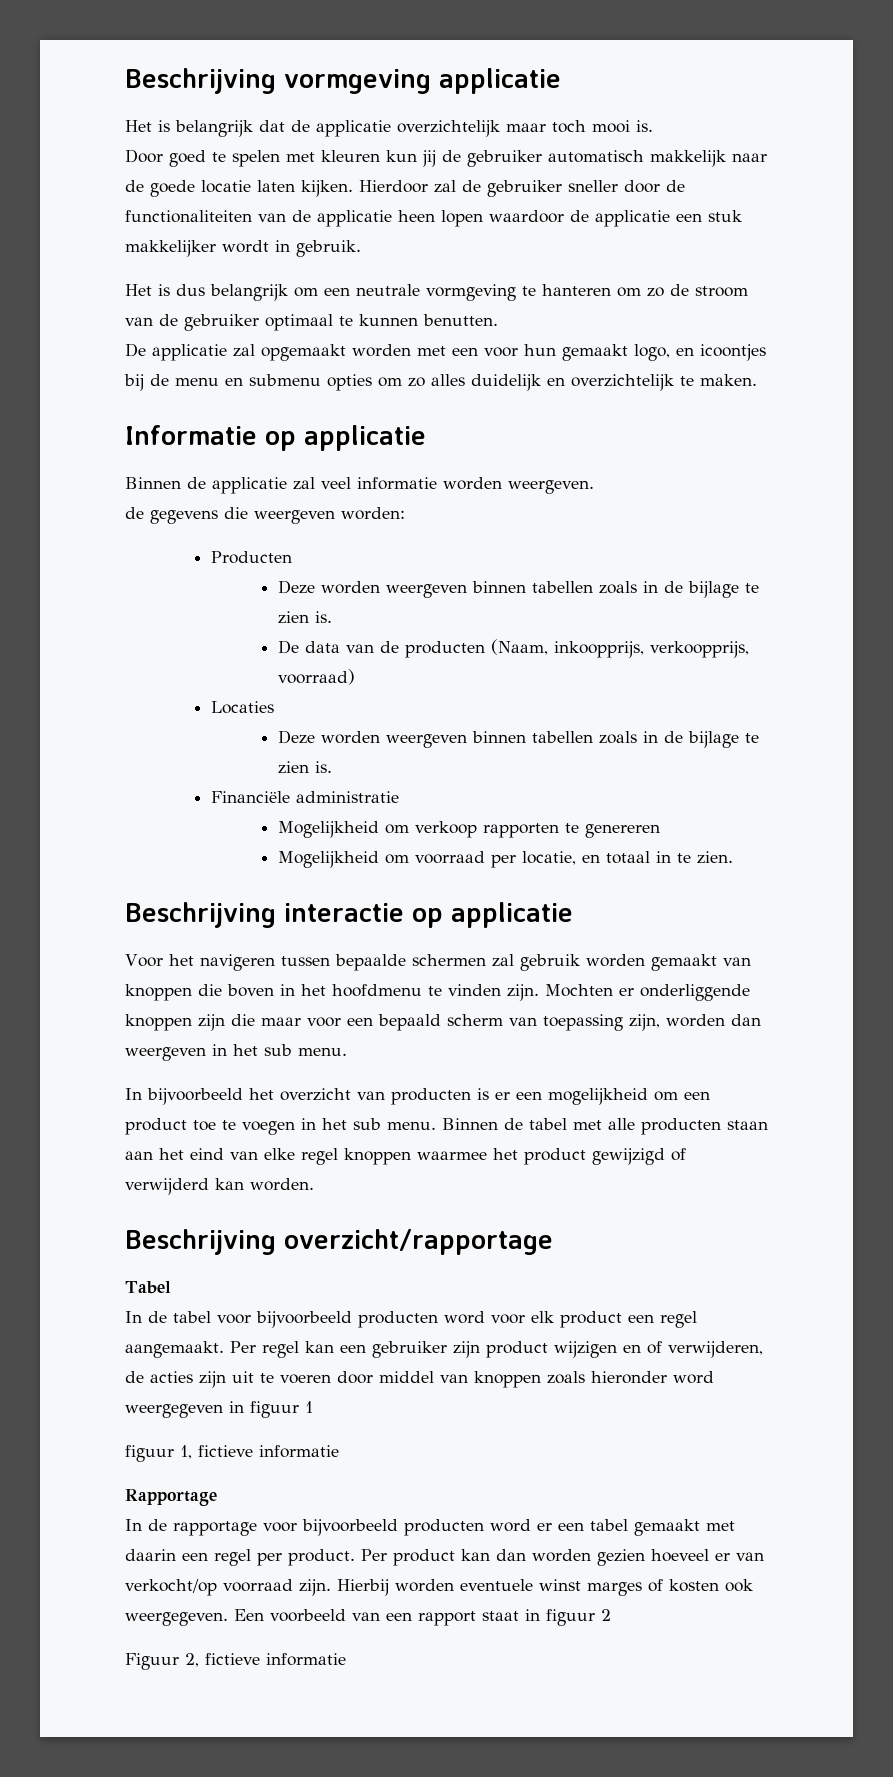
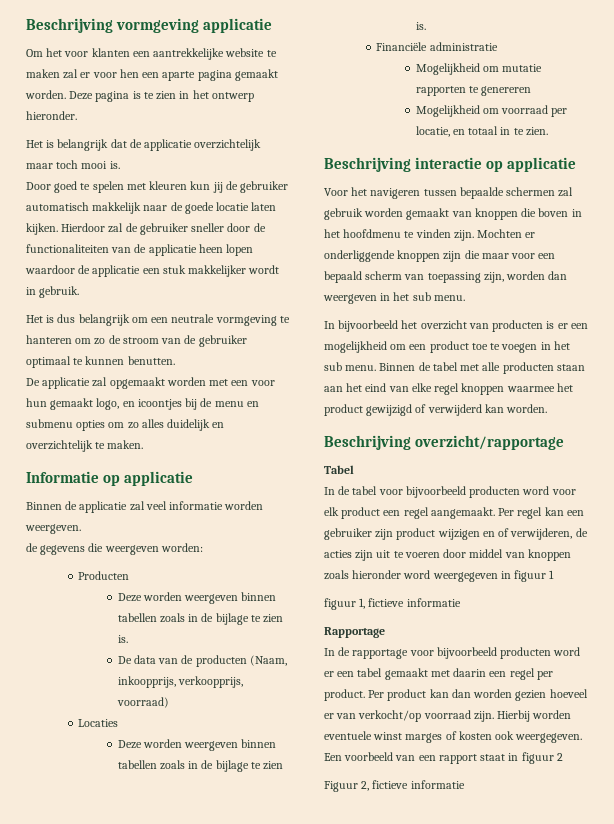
(561, 81) none -> [26,48,277,60] [26,69,278,81] [25,90,254,102] [26,111,77,120] // Om het voor klanten een aantrekkelijke website te maken zal er voor hen een aparte pagina gemaakt worden. Deze pagina is te zien in het ontwerp hieronder.
[415,821,478,838] verkoop -> [502,64,543,72] mutatie

